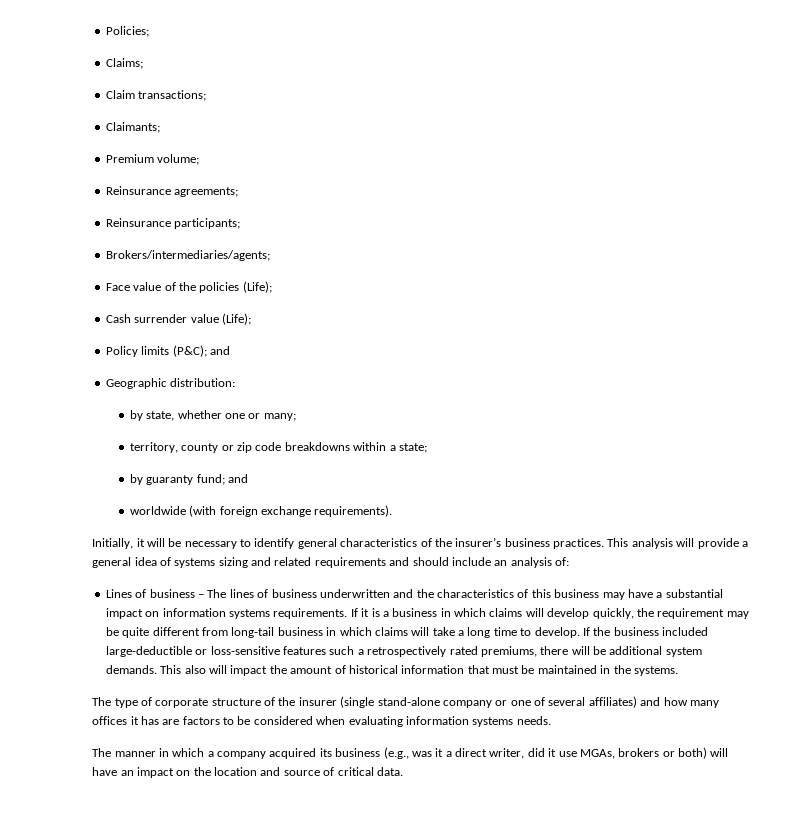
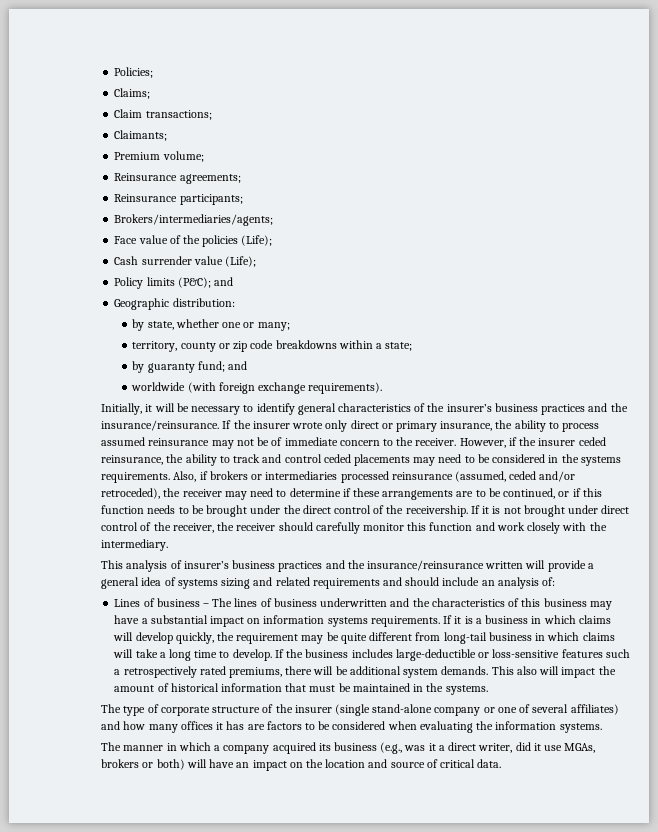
[553,538,673,549] practices. This analysis -> [541,403,628,415] [101,420,600,432] [101,437,606,449] [101,454,621,466] [101,471,576,483] [101,488,602,500] [101,505,630,517] [101,522,607,534] [101,539,169,551] [101,560,524,572] practices and the insurance/reinsurance. If the insurer wrote only direct or primary insurance, the ability to process assumed reinsurance may not be of immediate concern to the receiver. However, if the insurer ceded reinsurance, the ability to track and control ceded placements may need to be considered in the systems requirements. Also, if brokers or intermediaries processed reinsurance (assumed, ceded and/or retroceded), the receiver may need to determine if these arrangements are to be continued, or if this function needs to be brought under the direct control of the receivership. If it is not brought under direct control of the receiver, the receiver should carefully monitor this function and work closely with the intermediary. // This analysis of insurer’s business practices and the insurance/reinsurance written
[662,627,709,636] included -> [351,649,393,658] includes
[405,716,551,727] information systems needs. -> [476,721,602,733] the information systems.

